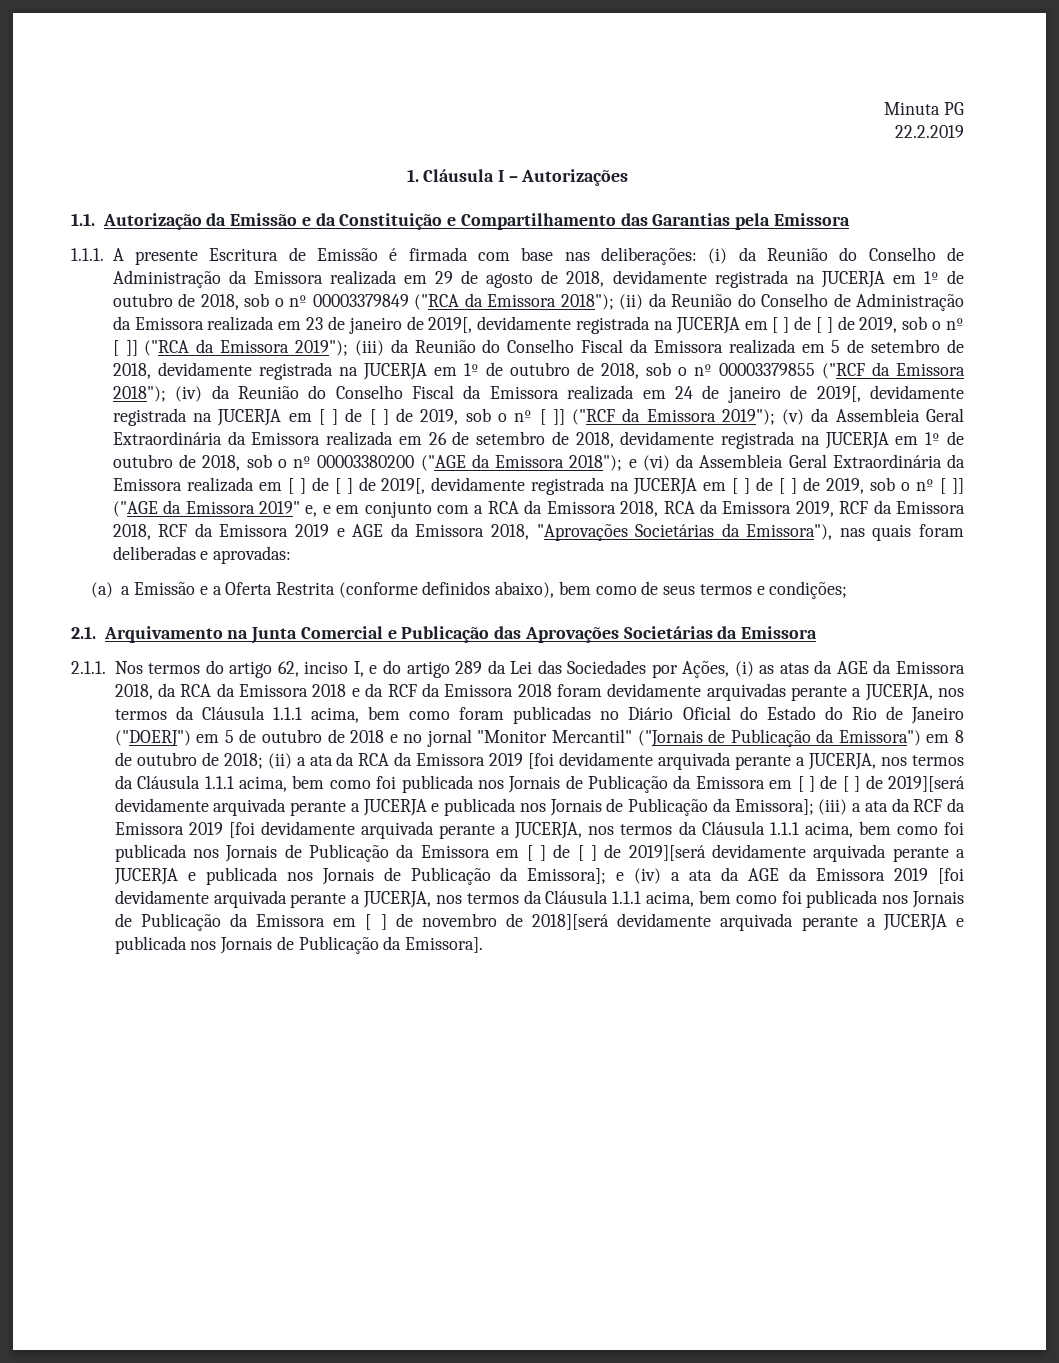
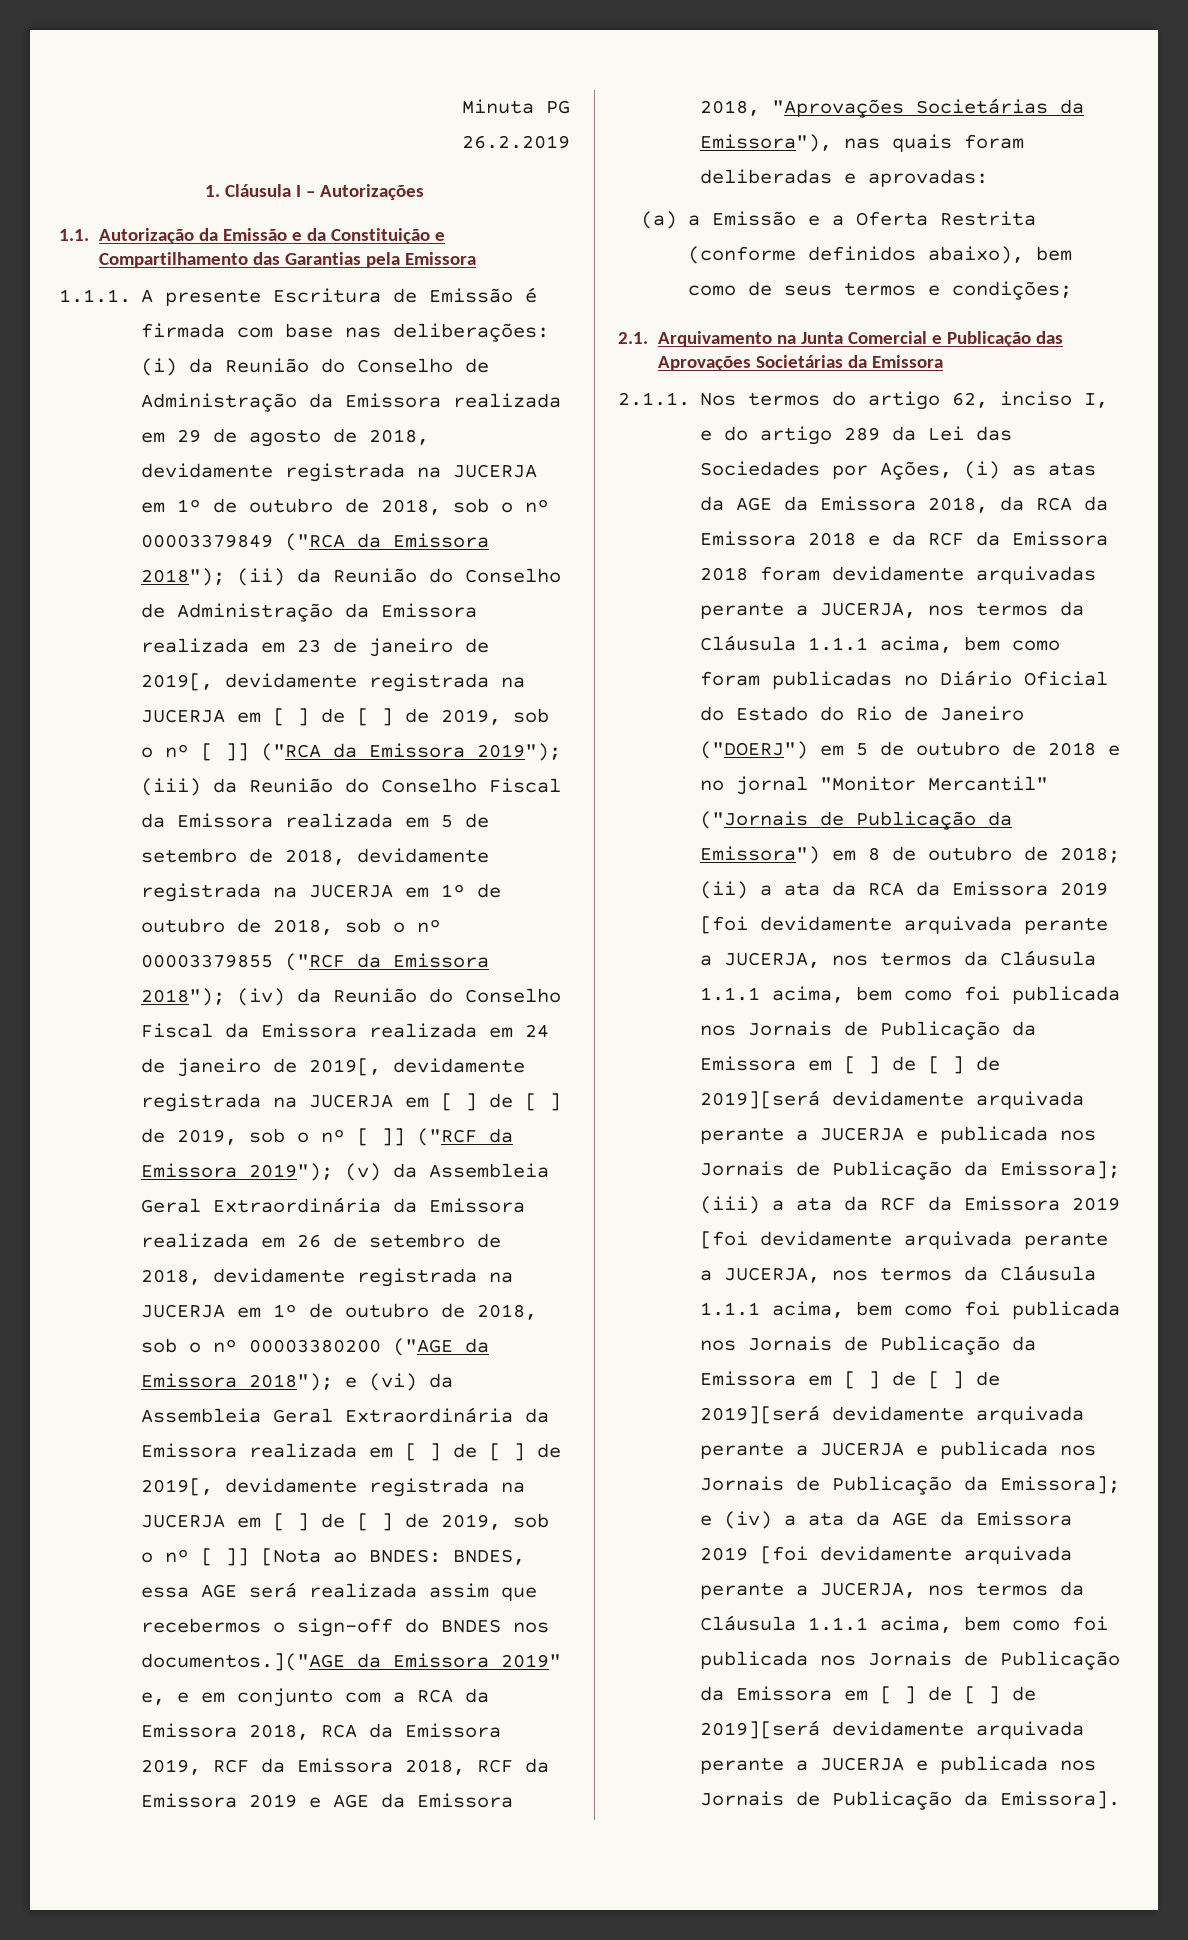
[895,125,964,138] 22.2.2019 -> [462,135,570,149] 26.2.2019
[112,501,158,517] ("AGE -> [261,1548,526,1566] [141,1582,538,1601] [141,1618,550,1637] [141,1653,346,1671] [Nota ao BNDES: BNDES, essa AGE será realizada assim que recebermos o sign-off do BNDES nos documentos.]("AGE
[421,913,610,930] novembro de 2018][será -> [964,1686,1037,1704] [700,1720,821,1739] [ ] de 2019][será

